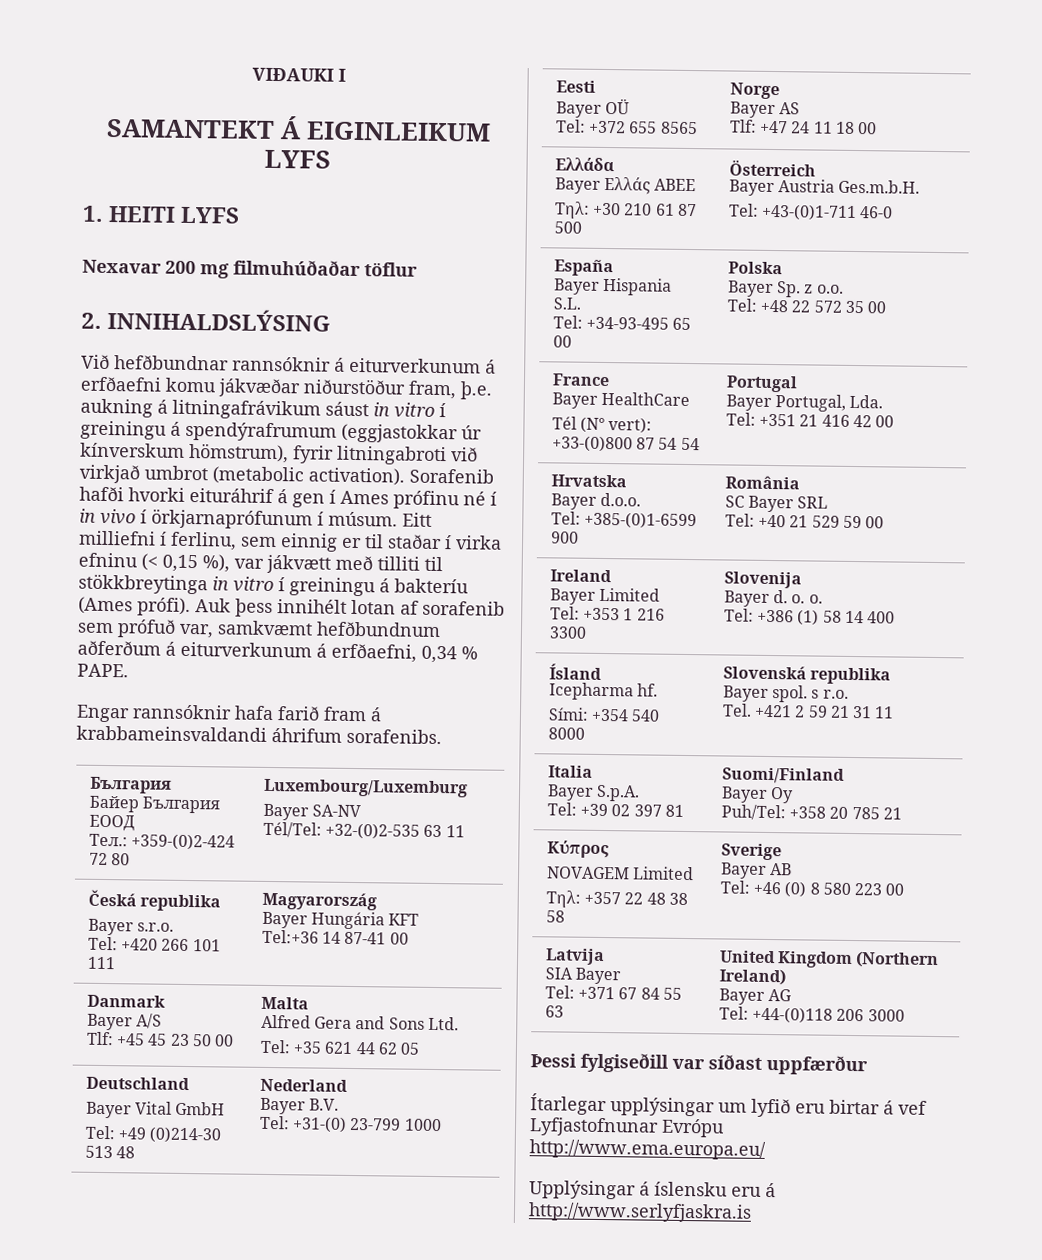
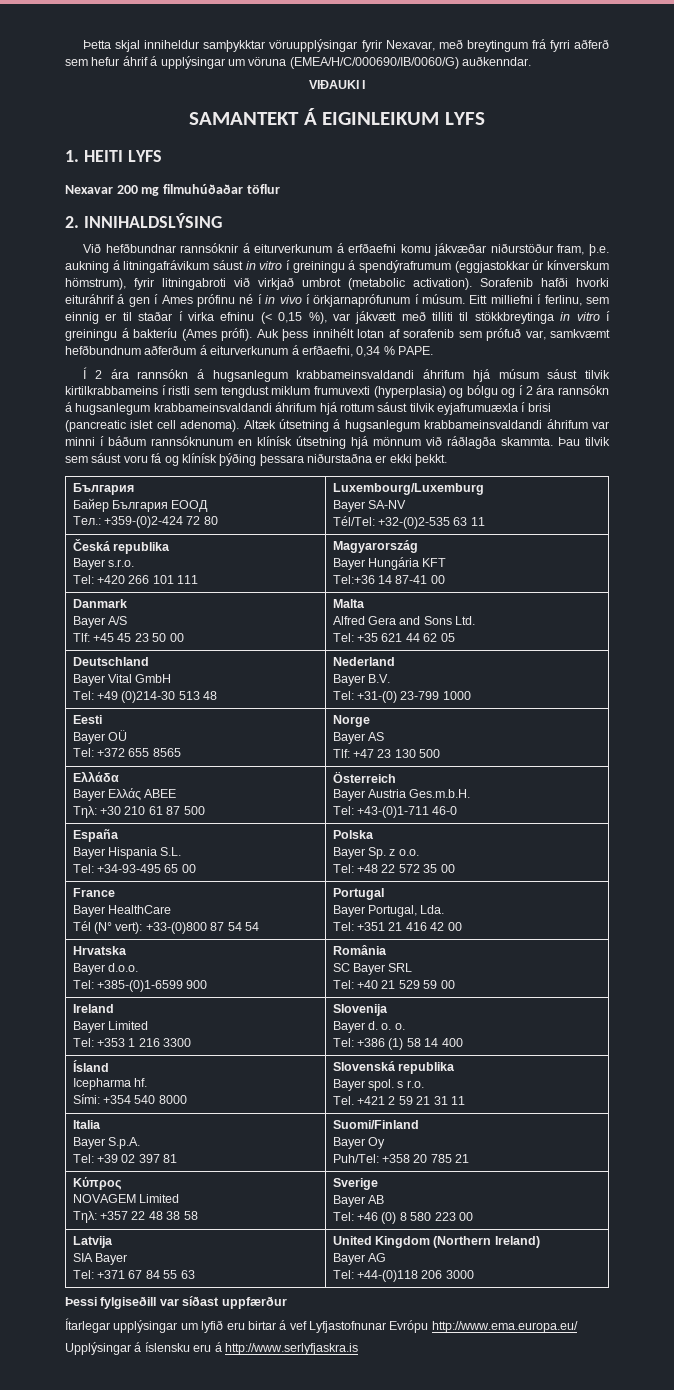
(251, 74) none -> [83,39,610,52] [65,56,531,69] Þetta skjal inniheldur samþykktar vöruupplýsingar fyrir Nexavar, með breytingum frá fyrri aðferð sem hefur áhrif á upplýsingar um vöruna (EMEA/H/C/000690/IB/0060/G) auðkenndar. //
[76,704,382,723] [76,725,442,745] Engar rannsóknir hafa farið fram á krabbameinsvaldandi áhrifum sorafenibs. -> [83,367,611,382] [65,385,610,398] [65,402,551,415] [65,419,609,432] [65,436,610,449] [65,453,448,466] Í 2 ára rannsókn á hugsanlegum krabbameinsvaldandi áhrifum hjá músum sáust tilvik kirtilkrabbameins í ristli sem tengdust miklum frumuvexti (hyperplasia) og bólgu og í 2 ára rannsókn á hugsanlegum krabbameinsvaldandi áhrifum hjá rottum sáust tilvik eyjafrumuæxla í brisi (pancreatic islet cell adenoma). Altæk útsetning á hugsanlegum krabbameinsvaldandi áhrifum var minni í báðum rannsóknunum en klínísk útsetning hjá mönnum við ráðlagða skammta. Þau tilvik sem sáust voru fá og klínísk þýðing þessara niðurstaðna er ekki þekkt.
[791,121,878,135] 24 11 18 00 -> [377,749,441,758] 23 130 500

